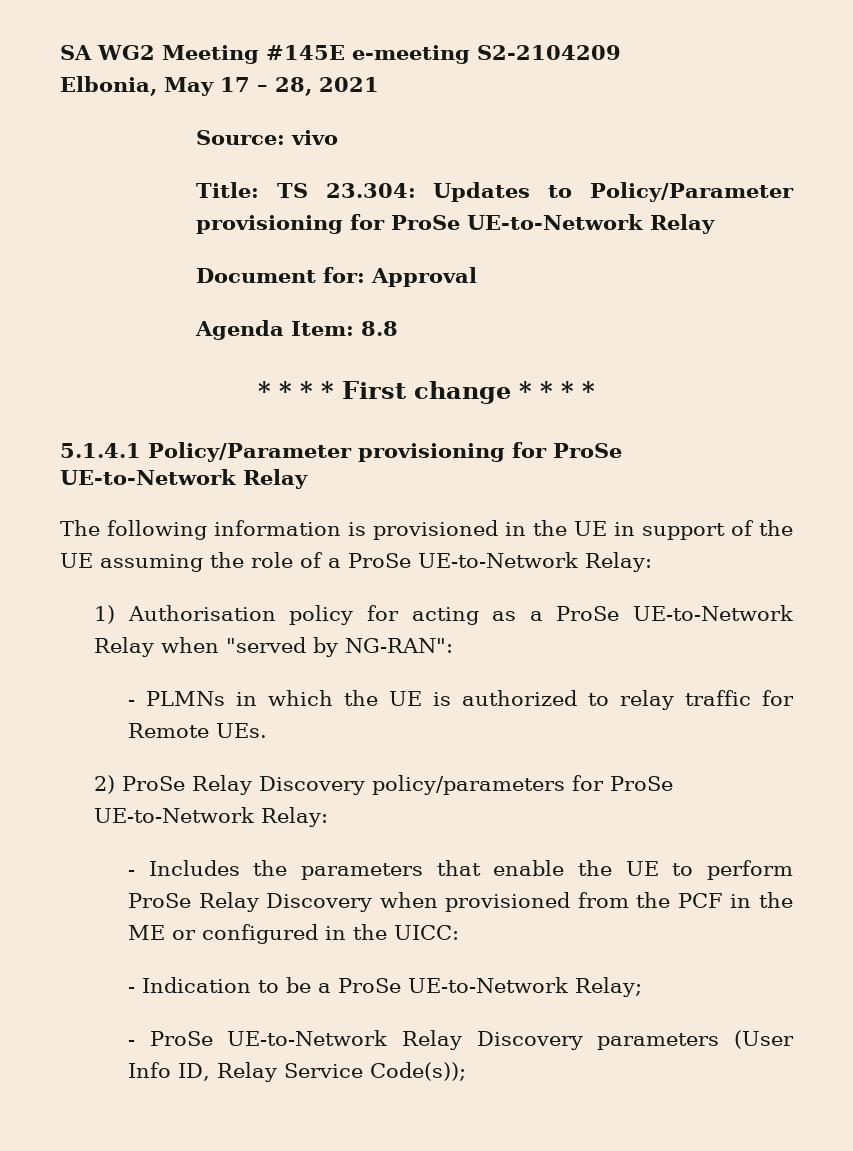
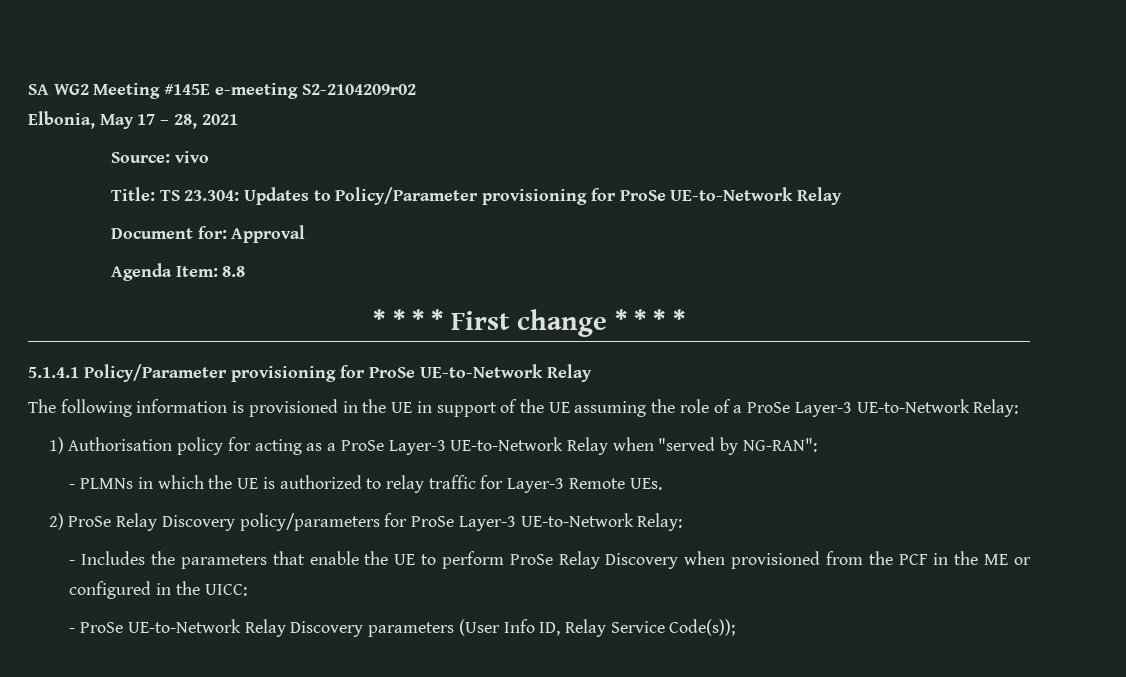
[477,45,621,60] S2-2104209 -> [301,84,416,95] S2-2104209r02
(411, 560) none -> [794,402,852,417] Layer-3
(620, 613) none -> [388,440,446,455] Layer-3
(795, 698) none -> [507,478,565,493] Layer-3
(674, 783) none -> [458,516,516,531] Layer-3
[128,977,643,997] // - Indication to be a ProSe UE-to-Network Relay; -> (247, 590) none

